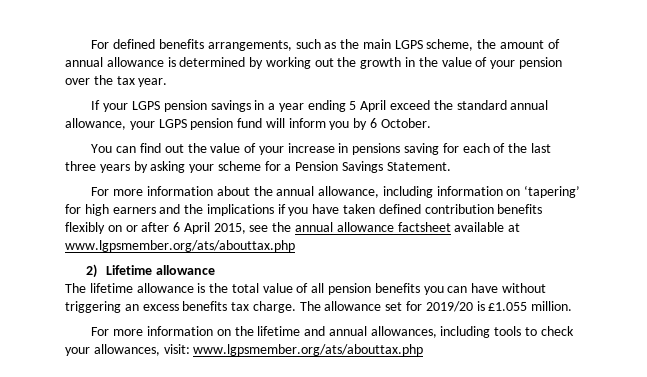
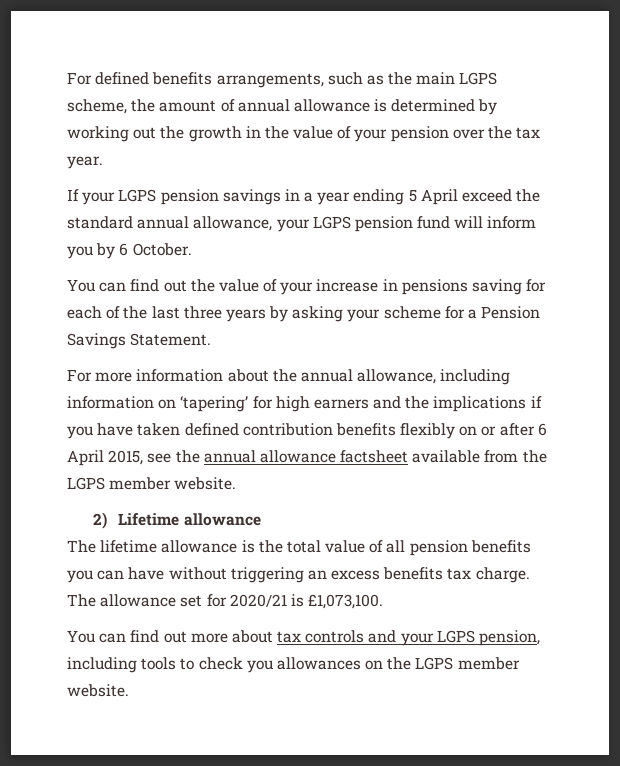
[508,223,521,232] [65,240,295,252] at www.lgpsmember.org/ats/abouttax.php -> [484,450,547,463] [67,477,237,490] from the LGPS member website.
[425,301,573,312] [91,326,574,338] [65,344,424,356] 2019/20 is £1.055 million. // For more information on the lifetime and annual allowances, including tools to check your allowances, visit: www.lgpsmember.org/ats/abouttax.php -> [229,594,384,609] [67,630,541,646] [67,657,520,673] [67,684,129,697] 2020/21 is £1,073,100. // You can find out more about tax controls and your LGPS pension, including tools to check you allowances on the LGPS member website.

